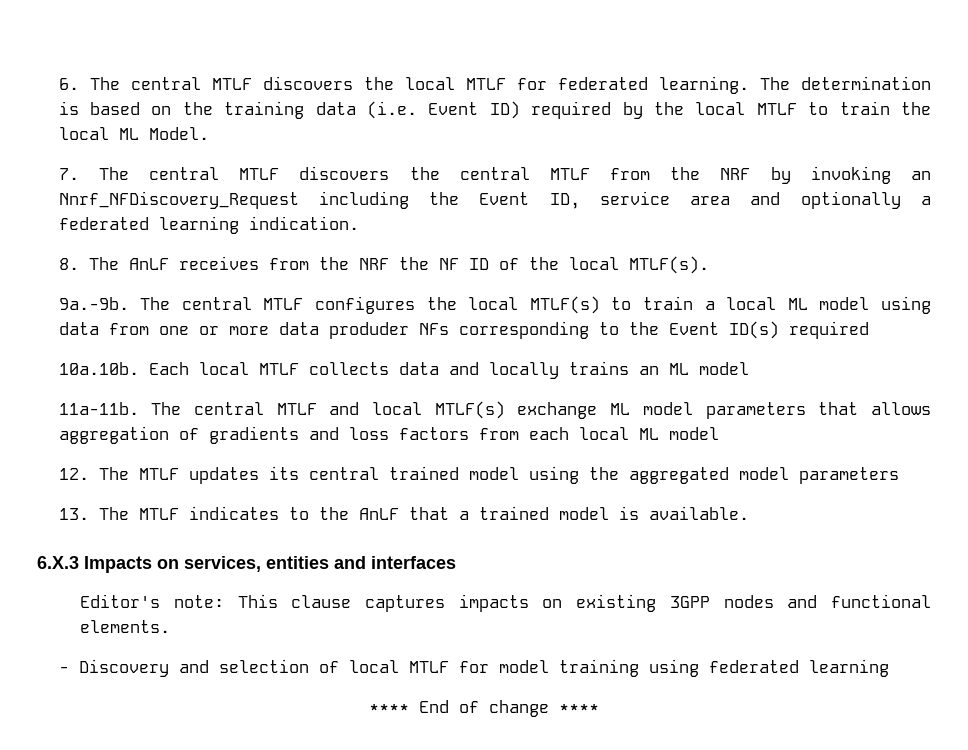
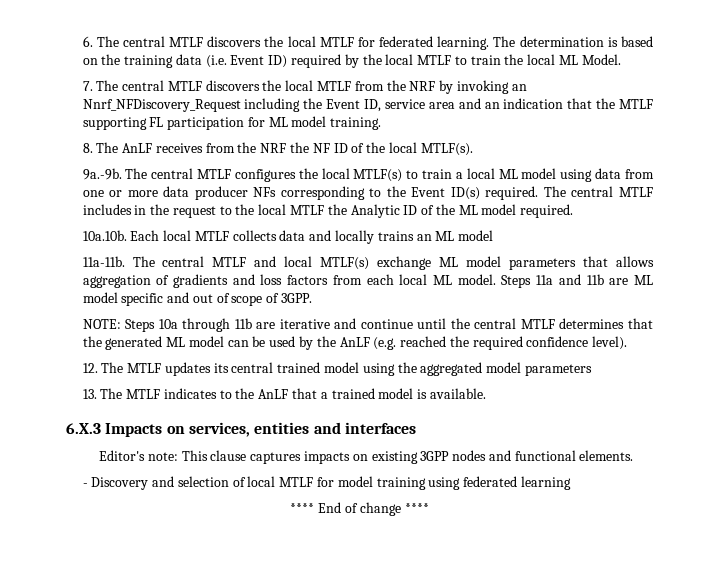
[459,167,530,180] central -> [285,80,314,91] local
[800,191,932,209] [58,216,359,234] optionally a federated learning indication. -> [484,98,653,109] [82,116,382,130] an indication that the MTLF supporting FL participation for ML model training.
[328,322,409,339] produder -> [194,186,248,200] producer
[788,321,869,339] required -> [485,186,653,200] [82,204,574,218] required. The central MTLF includes in the request to the local MTLF the Analytic ID of the ML model required.
[668,427,719,440] model -> [457,274,653,288] [82,292,313,306] [82,318,653,332] [82,336,628,350] model. Steps 11a and 11b are ML model specific and out of scope of 3GPP. // NOTE: Steps 10a through 11b are iterative and continue until the central MTLF determines that the generated ML model can be used by the AnLF (e.g. reached the required confidence level).

